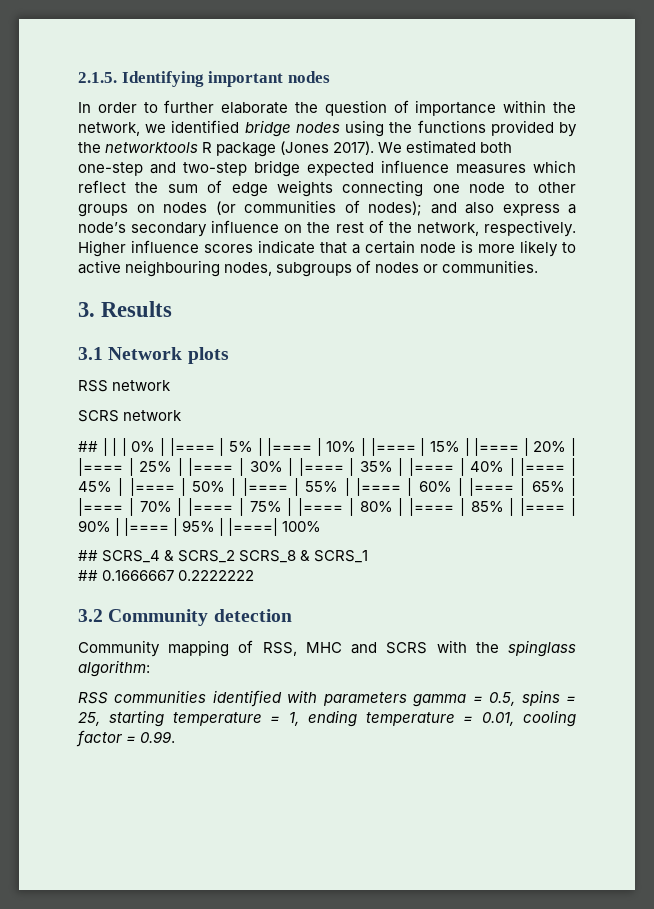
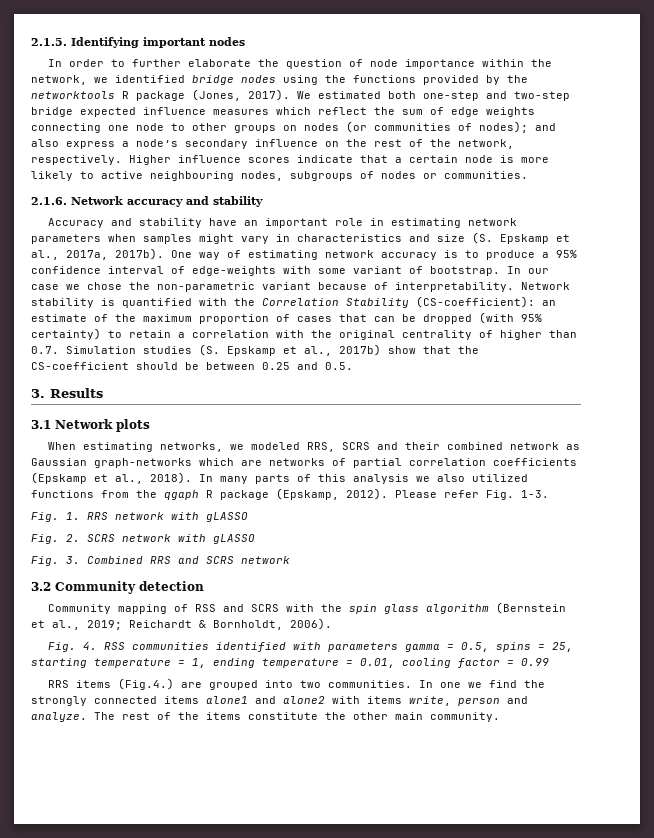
(409, 106) none -> [369,59,398,67] node
[280,141,330,155] (Jones -> [192,89,241,101] (Jones,
(539, 266) none -> [31,196,263,207] [47,218,517,228] [31,232,570,244] [31,248,577,260] [31,266,549,276] [31,282,570,292] [31,296,556,308] [31,312,542,324] [31,328,577,340] [31,344,479,356] [31,362,353,370] // 2.1.6. Network accuracy and stability // Accuracy and stability have an important role in estimating network parameters when samples might vary in characteristics and size (S. Epskamp et al., 2017a, 2017b). One way of estimating network accuracy is to produce a 95% confidence interval of edge-weights with some variant of bootstrap. In our case we chose the non-parametric variant because of interpretability. Network stability is quantified with the Correlation Stability (CS-coefficient): an estimate of the maximum proportion of cases that can be dropped (with 95% certainty) to retain a correlation with the original centrality of higher than 0.7. Simulation studies (S. Epskamp et al., 2017b) show that the CS-coefficient should be between 0.25 and 0.5.
[78,380,172,392] [78,410,183,422] [78,438,576,456] [78,458,576,476] [78,478,577,496] [78,498,576,516] [78,518,322,536] [78,550,369,563] [78,570,255,581] RSS network // SCRS network // ## | | | 0% | |==== | 5% | |==== | 10% | |==== | 15% | |==== | 20% | |==== | 25% | |==== | 30% | |==== | 35% | |==== | 40% | |==== | 45% | |==== | 50% | |==== | 55% | |==== | 60% | |==== | 65% | |==== | 70% | |==== | 75% | |==== | 80% | |==== | 85% | |==== | 90% | |==== | 95% | |====| 100% // ## SCRS_4 & SCRS_2 SCRS_8 & SCRS_1 // ## 0.1666667 0.2222222 -> [47,442,580,452] [31,458,577,468] [31,472,528,484] [31,488,549,500] [31,512,248,522] [31,534,255,544] [31,556,290,566] When estimating networks, we modeled RRS, SCRS and their combined network as Gaussian graph-networks which are networks of partial correlation coefficients (Epskamp et al., 2018). In many parts of this analysis we also utilized functions from the qgaph R package (Epskamp, 2012). Please refer Fig. 1-3. // Fig. 1. RRS network with gLASSO // Fig. 2. SCRS network with gLASSO // Fig. 3. Combined RRS and SCRS network
[262,642,342,656] RSS, MHC -> [194,604,216,612] RSS
[508,640,576,657] [78,660,150,677] spinglass algorithm: // -> [348,602,566,614] [31,618,332,630] [47,642,97,652] spin glass algorithm (Bernstein et al., 2019; Reichardt & Bornholdt, 2006). // Fig. 4.
[140,731,176,743] 0.99. -> [521,658,549,666] [47,678,545,690] [31,696,528,706] [31,712,500,722] 0.99 // RRS items (Fig.4.) are grouped into two communities. In one we find the strongly connected items alone1 and alone2 with items write, person and analyze. The rest of the items constitute the other main community.

